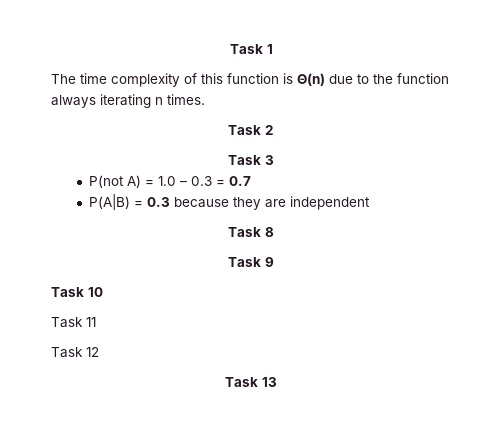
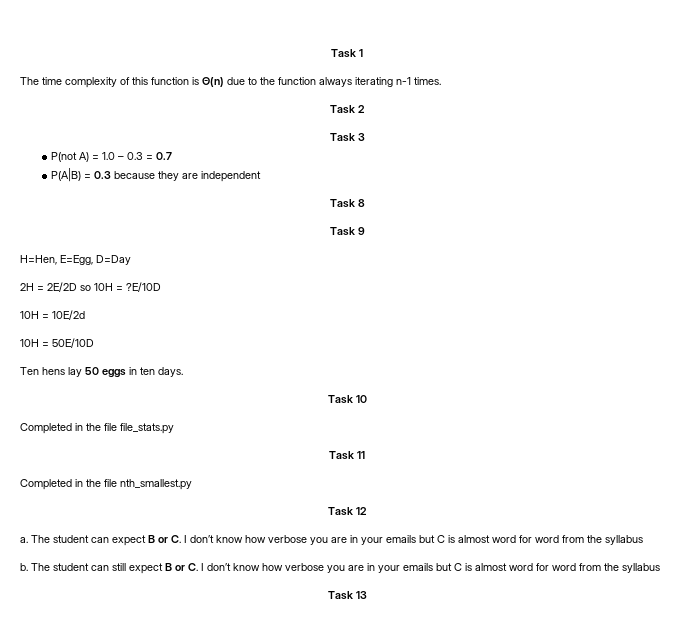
[155,97,163,105] n -> [396,77,411,85] n-1
[51,287,103,297] [51,317,96,328] [51,347,99,358] Task 10 // Task 11 // Task 12 -> [20,255,131,265] [20,282,161,292] [20,310,85,320] [20,338,94,348] [20,367,183,378] [327,395,367,404] [20,423,174,434] [329,451,365,460] [20,479,192,490] [328,507,367,516] [20,535,643,546] [20,563,660,574] H=Hen, E=Egg, D=Day // 2H = 2E/2D so 10H = ?E/10D // 10H = 10E/2d // 10H = 50E/10D // Ten hens lay 50 eggs in ten days. // Task 10 // Completed in the file file_stats.py // Task 11 // Completed in the file nth_smallest.py // Task 12 // a. The student can expect B or C. I don’t know how verbose you are in your emails but C is almost word for word from the syllabus // b. The student can still expect B or C. I don’t know how verbose you are in your emails but C is almost word for word from the syllabus

